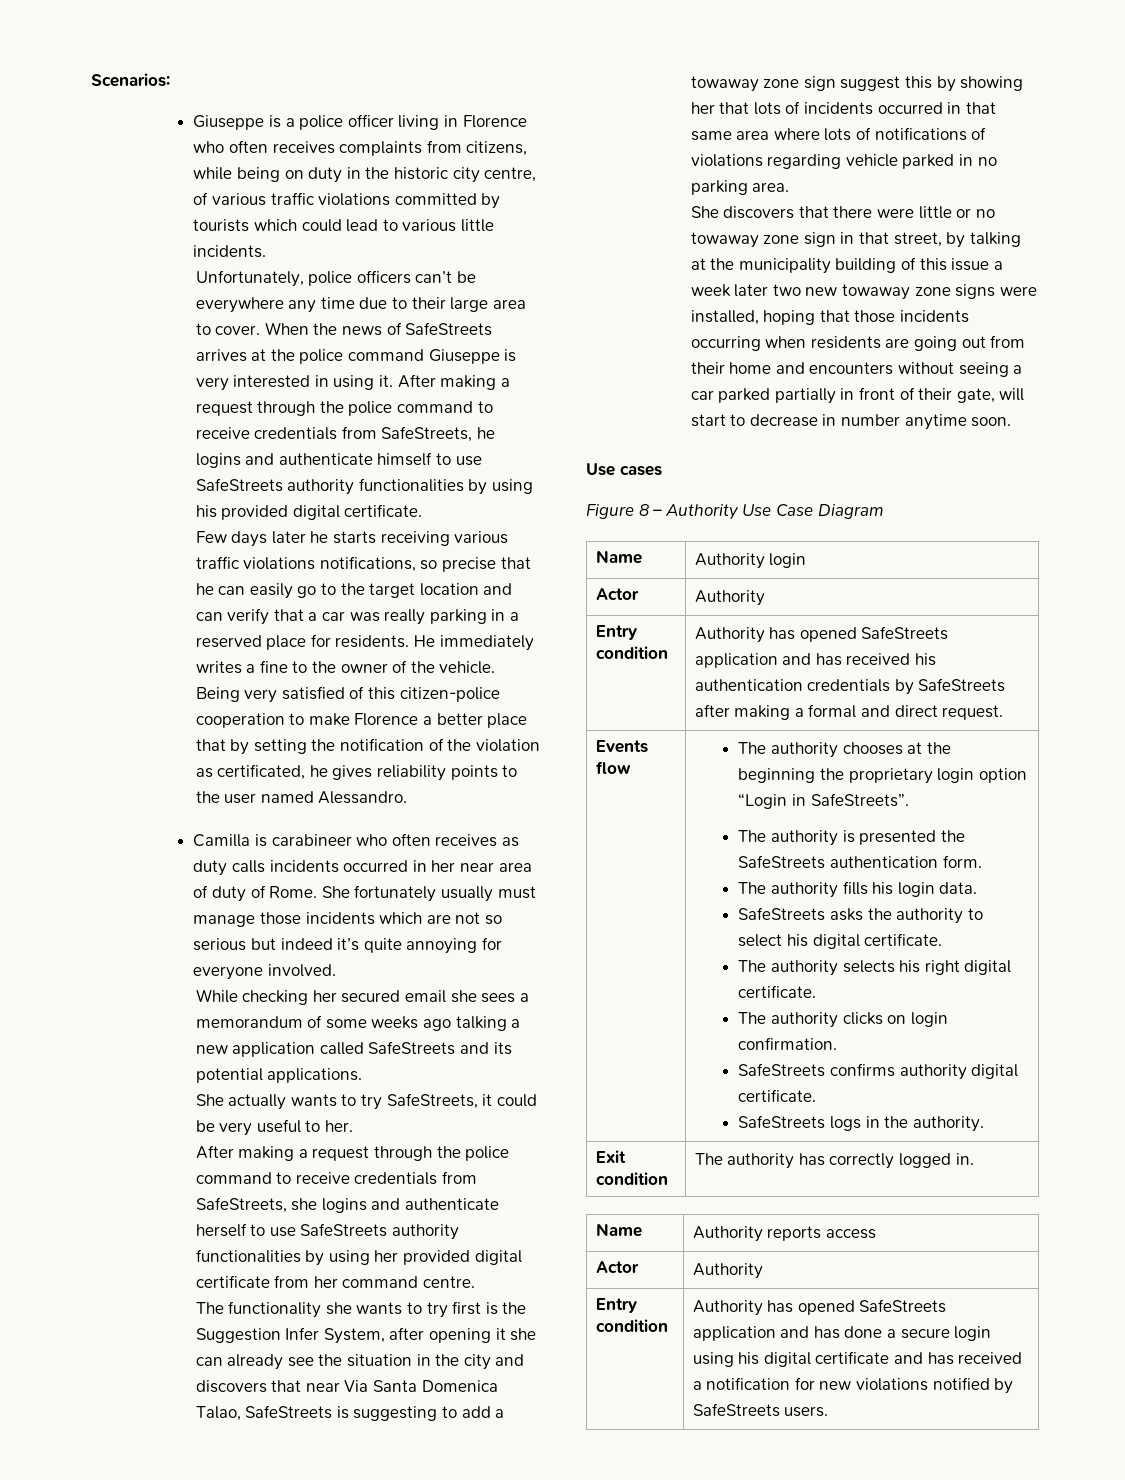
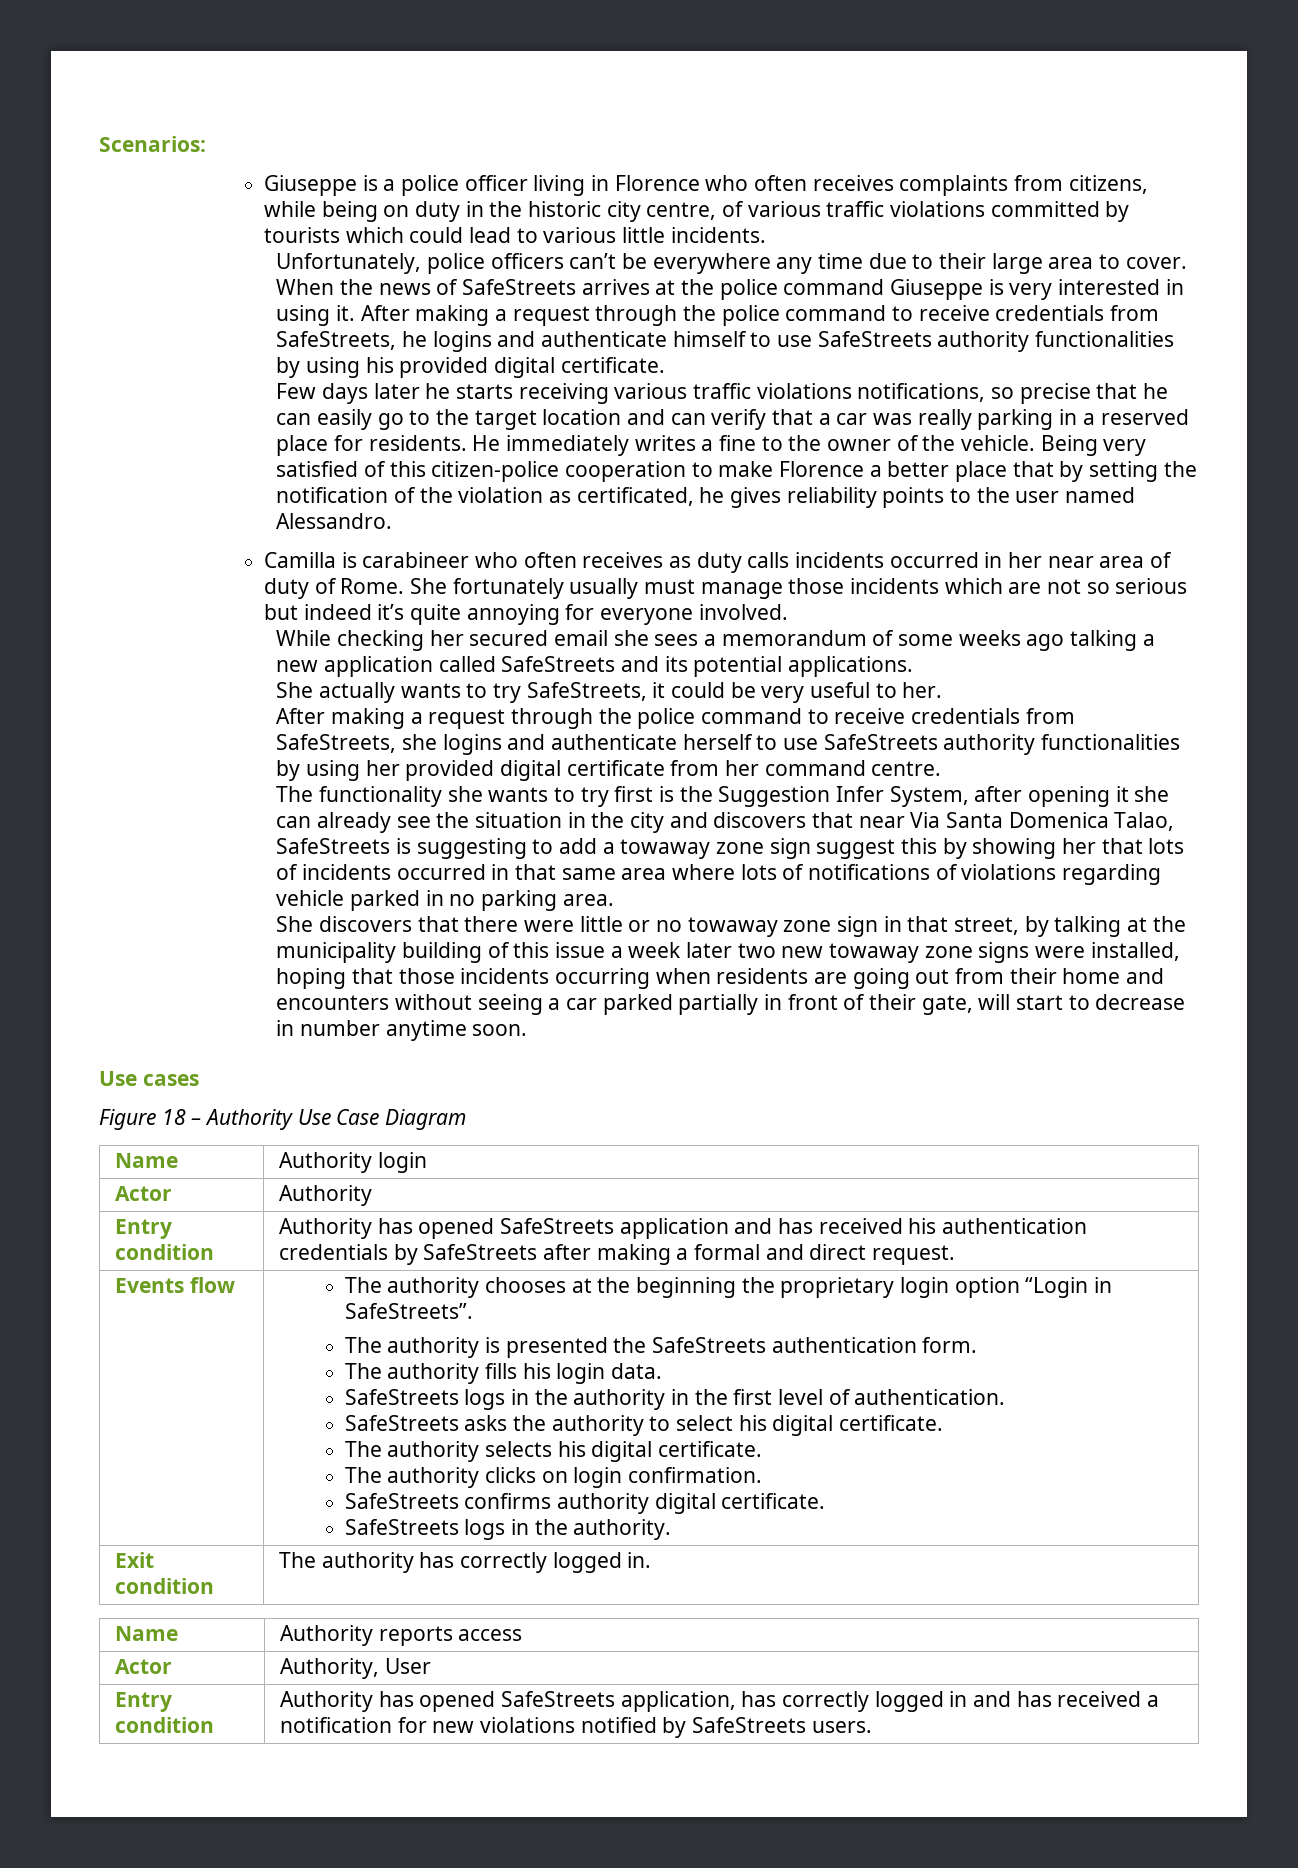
[638,504,649,516] 8 -> [161,1109,186,1125] 18
(978, 888) none -> [344,1389,1006,1410] // SafeStreets logs in the authority in the first level of authentication.
[924,960,960,975] right -> (586, 1449) none
[692,1263,763,1279] [595,1298,637,1313] [595,1319,668,1332] [692,1299,947,1316] [692,1326,992,1341] [692,1351,890,1367] Authority // Entry condition | Authority has opened SafeStreets application and has done a secure login using his digital certificate -> [279,1658,431,1679] [114,1692,172,1712] [114,1717,214,1733] [279,1691,968,1712] Authority, User // Entry condition | Authority has opened SafeStreets application, has correctly logged in

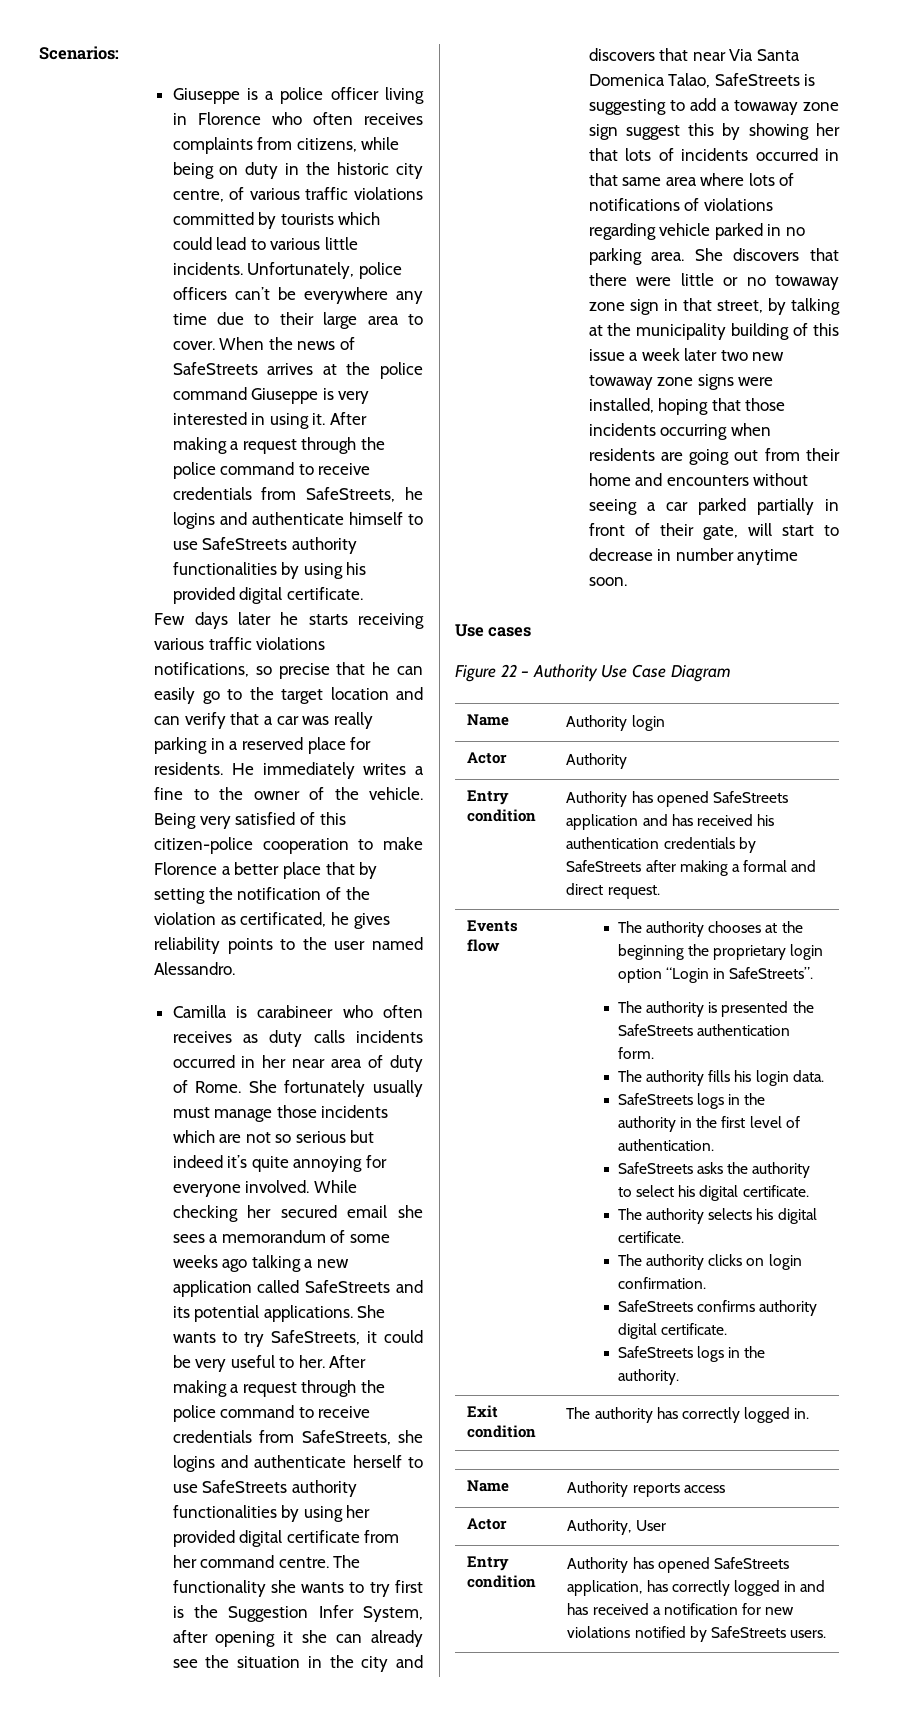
(766, 235) // -> (243, 268) none
(788, 612) // -> (310, 1186) none
[276,682,396,703] // She actually -> [357,1305,386,1318] She
(943, 690) // -> (325, 1361) none
(942, 768) // -> (329, 1562) none
(614, 900) // -> (685, 256) none
[161,1109,186,1125] 18 -> [500,664,517,677] 22

